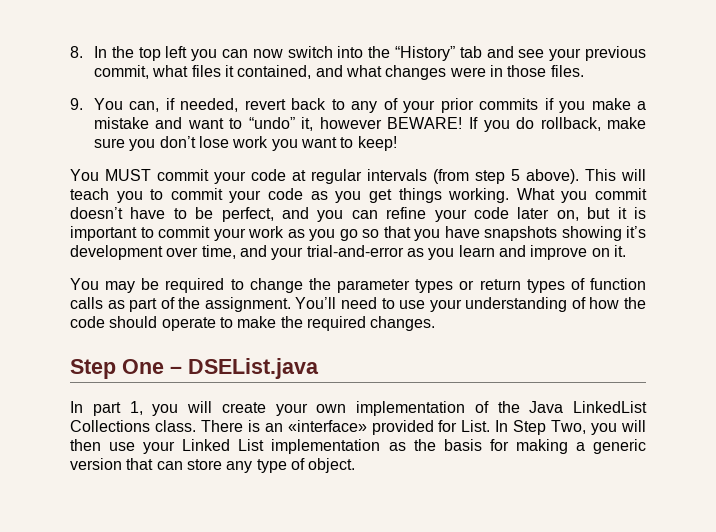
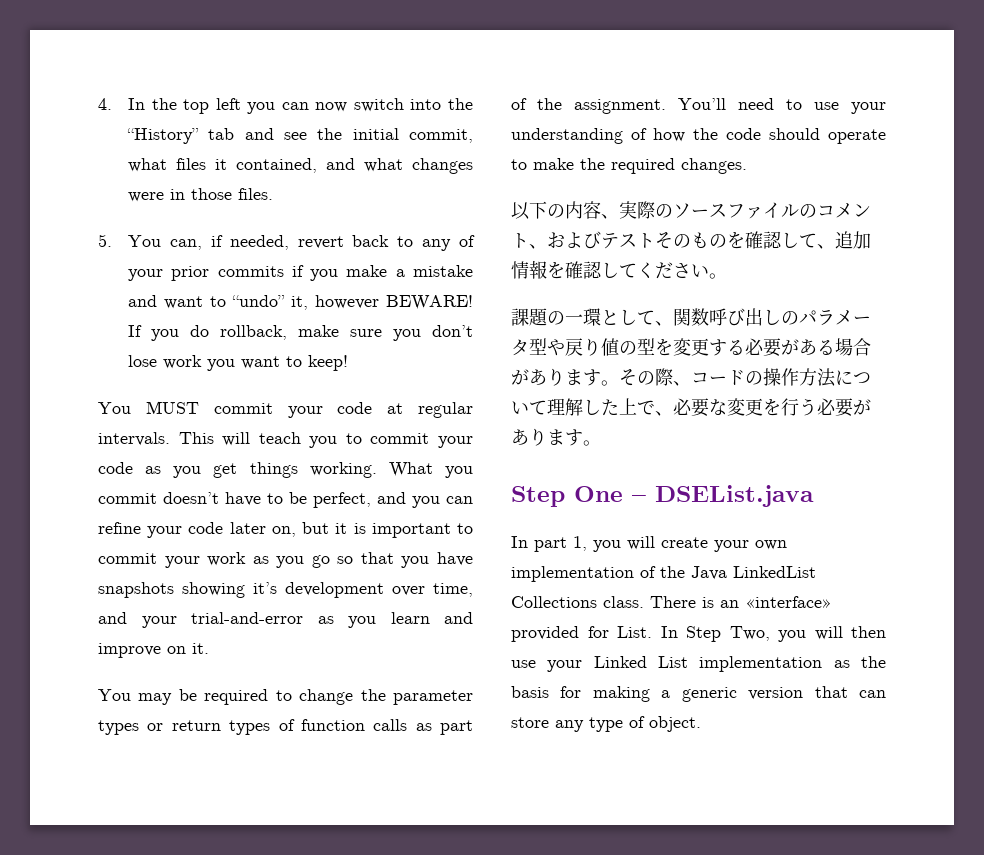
[70,46,83,58] 8. -> [98,98,112,110] 4.
[549,46,647,61] your previous -> [317,128,399,140] the initial
[70,98,83,110] 9. -> [98,234,112,247] 5.
[367,169,579,184] intervals (from step 5 above). -> [98,432,170,446] intervals.
(436, 323) none -> [511,201,871,220] [511,231,871,249] [511,260,727,279] [511,308,871,326] [511,338,871,357] [511,368,871,387] [511,398,871,417] [511,428,601,446] // 以下の内容、実際のソースファイルのコメント、およびテストそのものを確認して、追加情報を確認してください。 // 課題の一環として、関数呼び出しのパラメータ型や戻り値の型を変更する必要がある場合があります。その際、コードの操作方法について理解した上で、必要な変更を行う必要があります。

